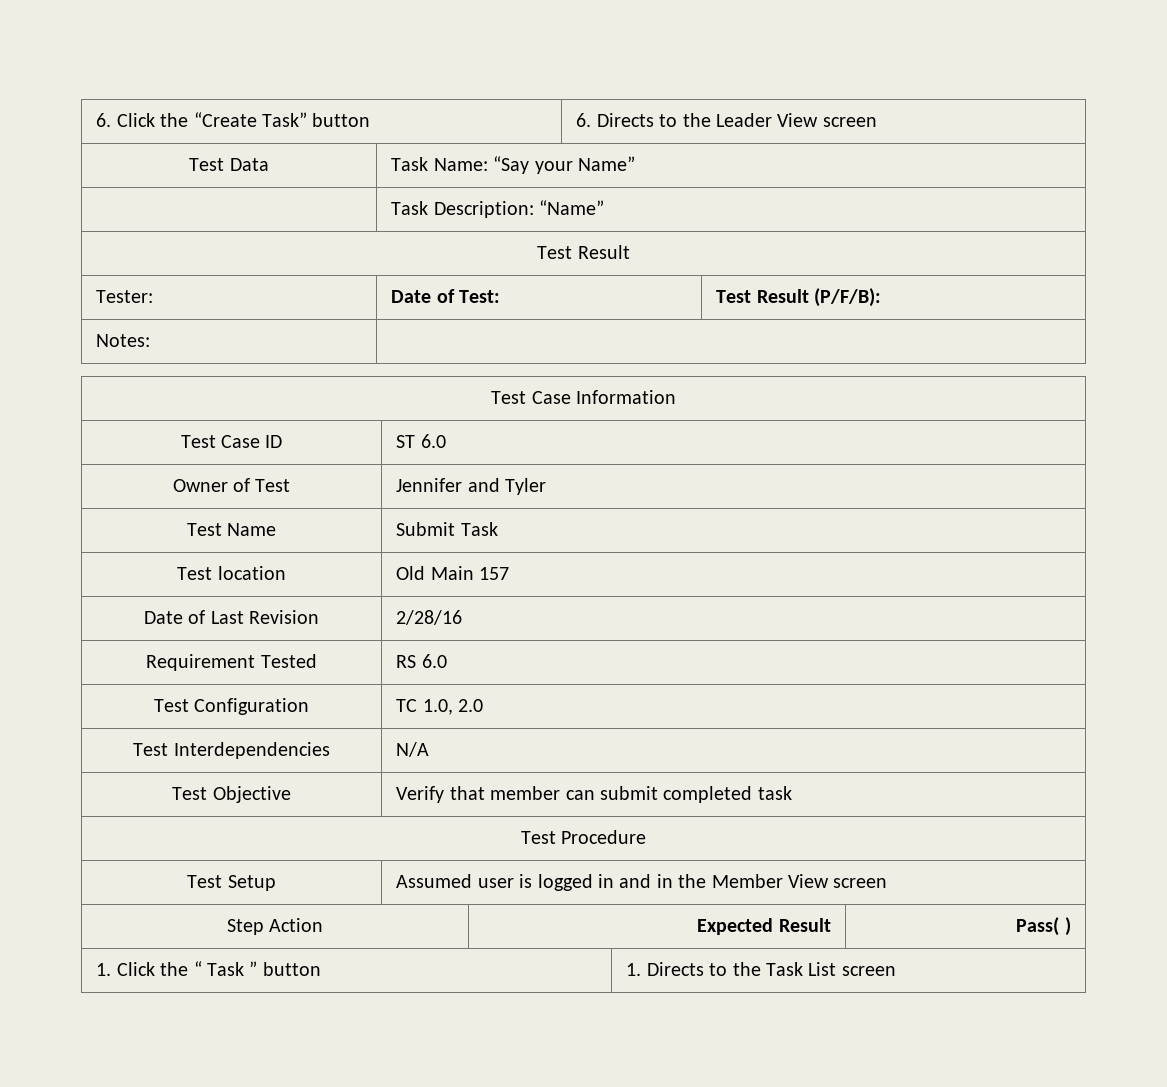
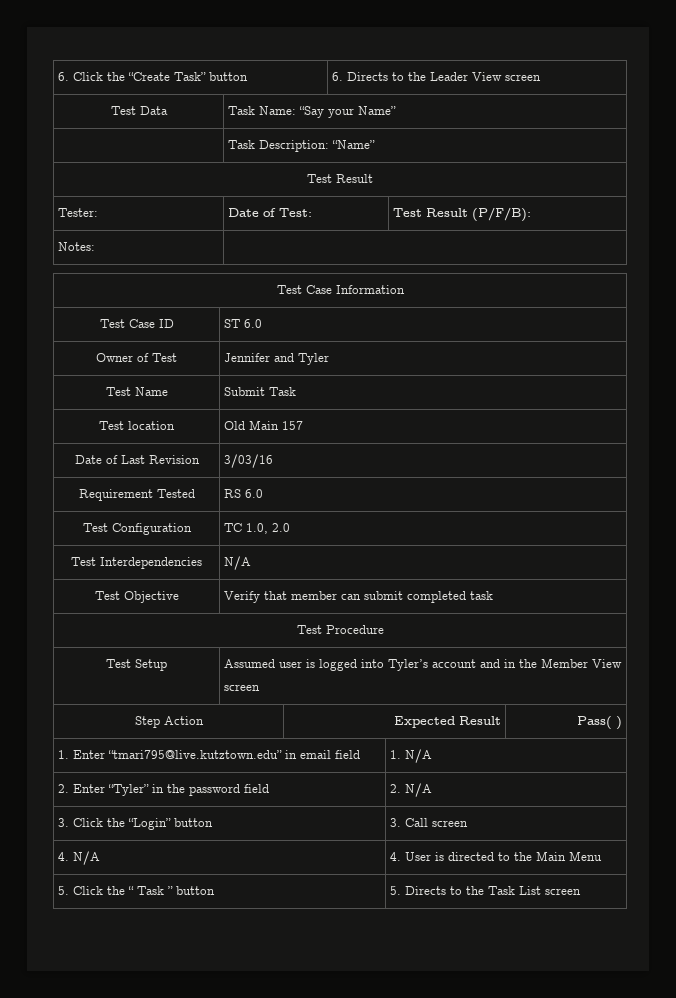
[396,610,463,625] 2/28/16 -> [224,454,274,468] 3/03/16
[598,874,615,888] in -> [361,659,477,671] into Tyler’s account
(112, 969) none -> [73,750,361,759] [390,749,433,763] [58,784,270,796] [390,783,433,797] [58,818,214,830] [390,818,469,827] [58,851,101,865] [390,851,603,861] [58,886,70,895] Enter “tmari795@live.kutztown.edu” in email field | 1. N/A // 2. Enter “Tyler” in the password field | 2. N/A // 3. Click the “Login” button | 3. Call screen // 4. N/A | 4. User is directed to the Main Menu // 5.
[626,963,642,976] 1. -> [390,886,402,895] 5.

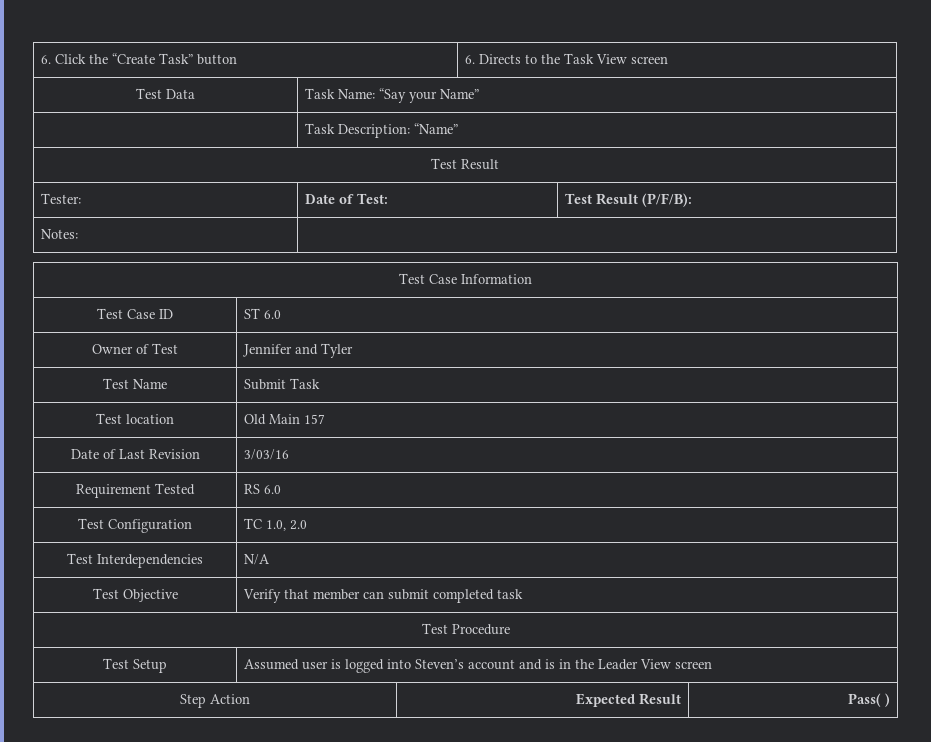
[430,72,469,81] Leader -> [564,53,595,64] Task
[388,659,429,671] Tyler’s -> [415,659,465,669] Steven’s
[504,658,589,668] in the Member -> [545,659,639,670] is in the Leader
[58,750,361,759] [390,749,433,763] [58,784,270,796] [390,783,433,797] [58,818,214,830] [390,818,469,827] [58,851,101,865] [390,851,603,861] [58,886,216,895] [390,886,582,895] // 1. Enter “tmari795@live.kutztown.edu” in email field | 1. N/A // 2. Enter “Tyler” in the password field | 2. N/A // 3. Click the “Login” button | 3. Call screen // 4. N/A | 4. User is directed to the Main Menu // 5. Click the “ Task ” button | 5. Directs to the Task List screen -> (890, 700) none

